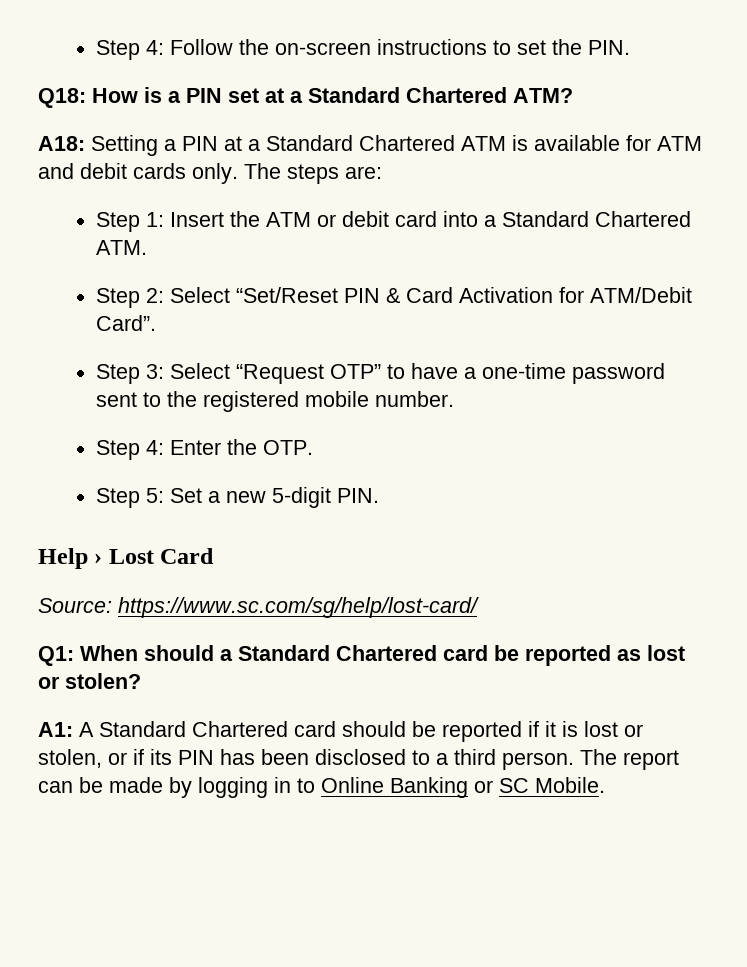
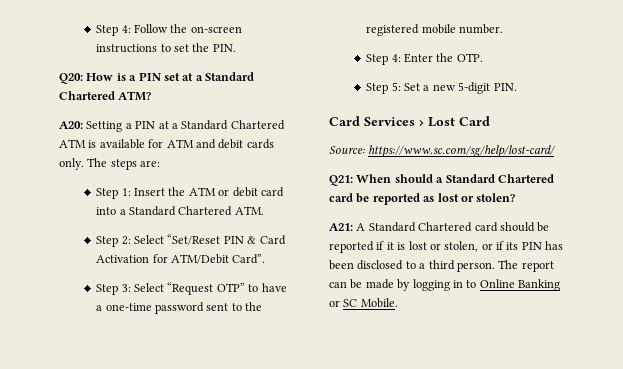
[38,88,86,108] Q18: -> [59,73,83,84] Q20:
[38,136,85,151] A18: -> [59,121,83,129] A20:
[38,548,88,569] Help -> [329,116,415,126] Card Services
[38,646,74,666] Q1: -> [329,175,353,186] Q21:
[38,722,73,737] A1: -> [329,223,353,231] A21:

